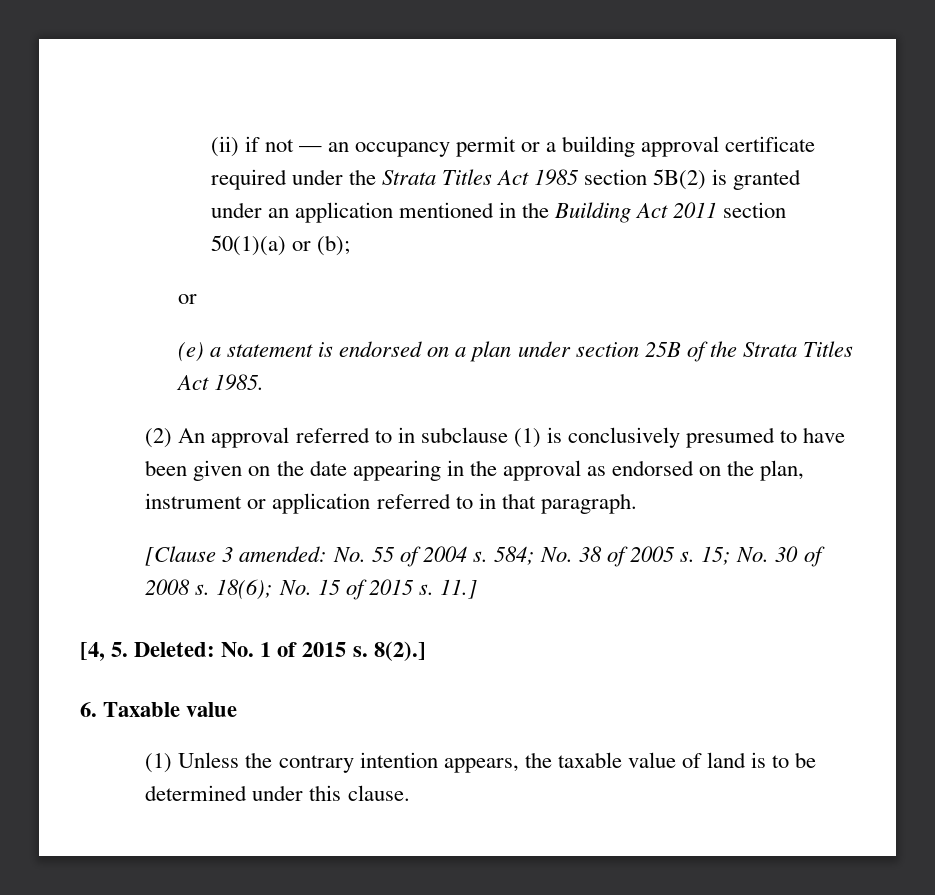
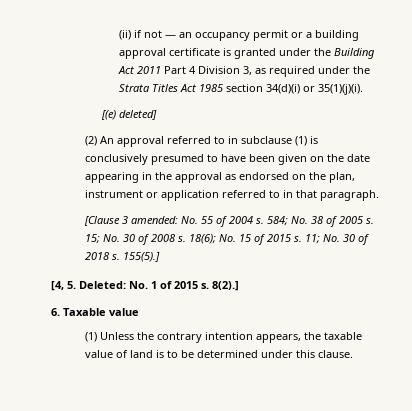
(816, 144) none -> [222,48,375,59] [117,66,266,75] is granted under the Building Act 2011 Part 4 Division 3, as
[653,169,802,190] [210,202,787,223] [210,235,350,256] [177,294,197,304] [177,341,853,362] [175,374,264,390] 5B(2) is granted under an application mentioned in the Building Act 2011 section 50(1)(a) or (b); // or // (e) a statement is endorsed on a plan under section 25B of the Strata Titles Act 1985. -> [265,84,363,95] [100,110,157,120] 34(d)(i) or 35(1)(j)(i). // [(e) deleted]
[439,579,477,599] 11.] -> [304,234,369,245] [84,252,160,262] 11; No. 30 of 2018 s. 155(5).]

